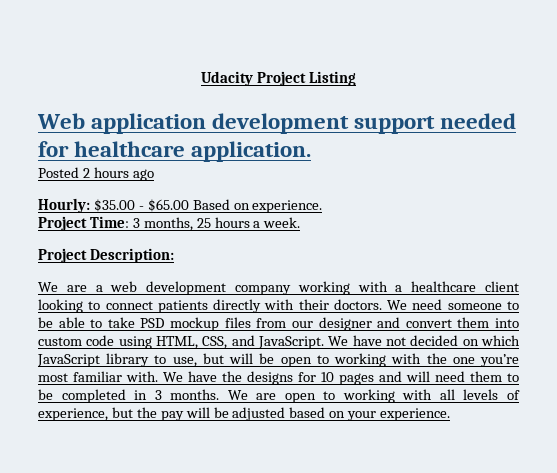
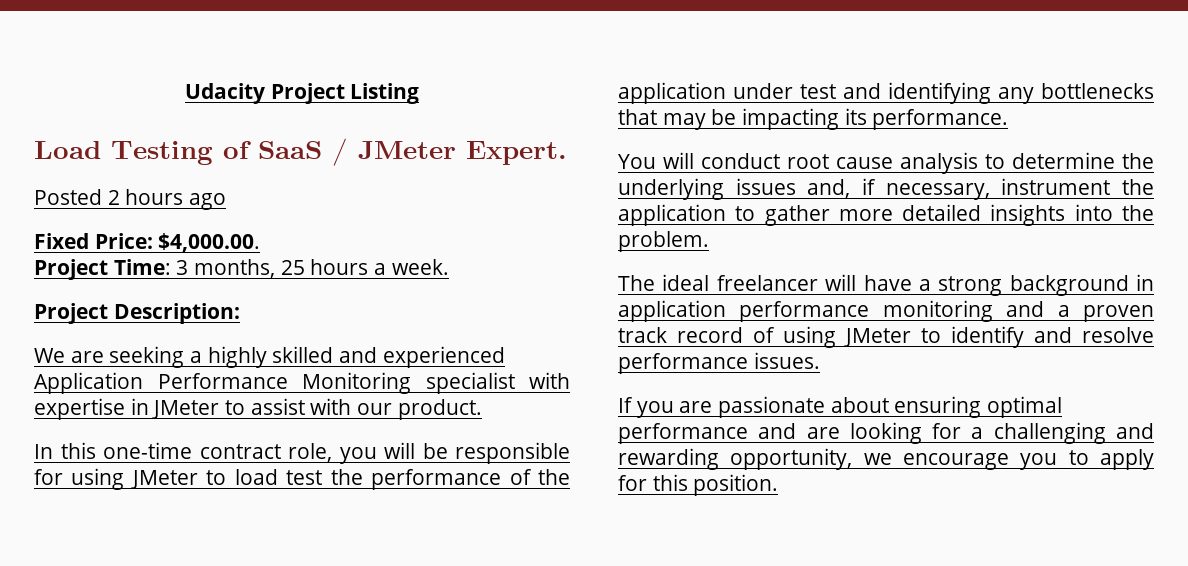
[37,113,517,134] [38,141,312,162] [38,167,154,181] [38,198,323,213] Web application development support needed for healthcare application. // Posted 2 hours ago // Hourly: $35.00 - $65.00 Based on experience. -> [34,138,567,166] [34,189,227,210] [34,233,261,252] Load Testing of SaaS / JMeter Expert. // Posted 2 hours ago // Fixed Price: $4,000.00.
[95,281,519,295] [38,299,519,313] [38,317,520,331] [38,335,520,349] [37,353,519,367] [38,371,519,385] [38,389,521,403] [38,407,451,421] a web development company working with a healthcare client looking to connect patients directly with their doctors. We need someone to be able to take PSD mockup files from our designer and convert them into custom code using HTML, CSS, and JavaScript. We have not decided on which JavaScript library to use, but will be open to working with the one you’re most familiar with. We have the designs for 10 pages and will need them to be completed in 3 months. We are open to working with all levels of experience, but the pay will be adjusted based on your experience. -> [109,346,505,368] [34,372,570,394] [34,398,482,420] [34,442,570,464] [34,468,571,490] [618,82,1154,104] [618,108,1009,130] [618,152,1154,174] [618,178,1154,200] [618,204,1154,226] [618,231,709,252] [618,274,1154,296] [618,300,1154,322] [618,326,1154,348] [618,352,820,374] [618,396,1063,418] [618,422,1154,444] [618,448,1154,470] [618,474,779,496] seeking a highly skilled and experienced Application Performance Monitoring specialist with expertise in JMeter to assist with our product. // In this one-time contract role, you will be responsible for using JMeter to load test the performance of the application under test and identifying any bottlenecks that may be impacting its performance. // You will conduct root cause analysis to determine the underlying issues and, if necessary, instrument the application to gather more detailed insights into the problem. // The ideal freelancer will have a strong background in application performance monitoring and a proven track record of using JMeter to identify and resolve performance issues. // If you are passionate about ensuring optimal performance and are looking for a challenging and rewarding opportunity, we encourage you to apply for this position.

